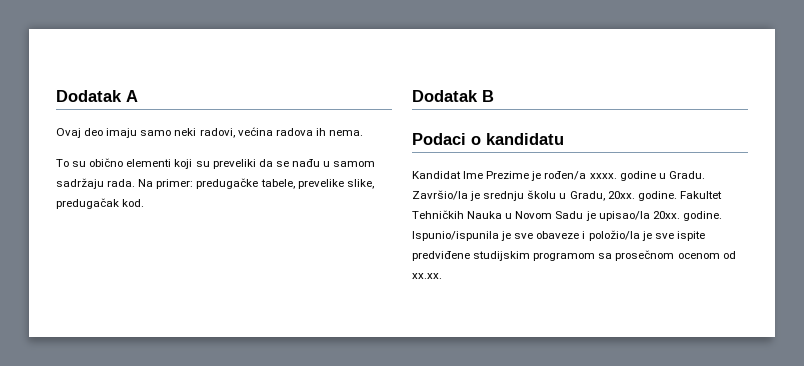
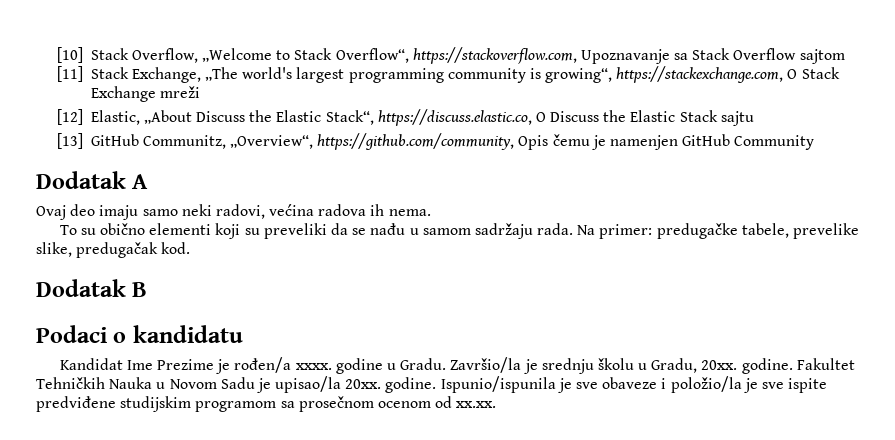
(56, 96) none -> [56,47,845,64] [56,66,840,83] [90,86,200,102] [56,109,754,126] [56,133,815,150] [10] Stack Overflow, „Welcome to Stack Overflow“, https://stackoverflow.com, Upoznavanje sa Stack Overflow sajtom // [11] Stack Exchange, „The world's largest programming community is growing“, https://stackexchange.com, O Stack Exchange mreži // [12] Elastic, „About Discuss the Elastic Stack“, https://discuss.elastic.co, O Discuss the Elastic Stack sajtu // [13] GitHub Communitz, „Overview“, https://github.com/community, Opis čemu je namenjen GitHub Community //

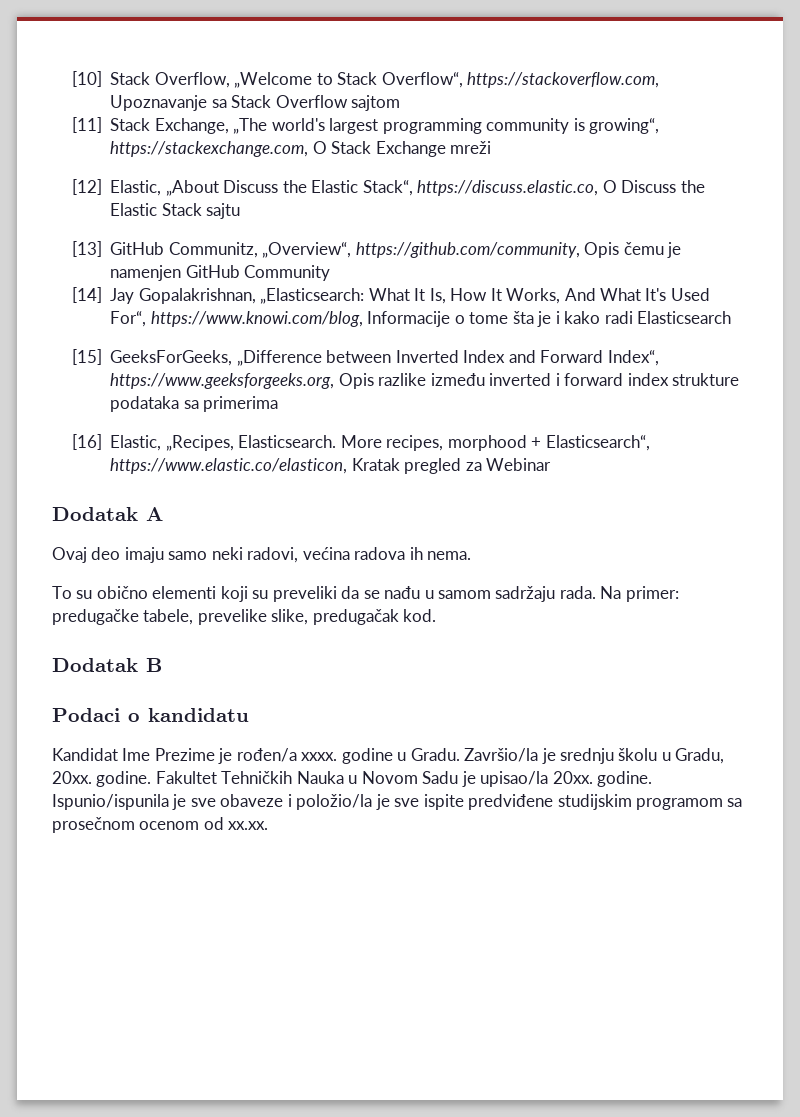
(815, 142) none -> [72,287,710,304] [110,311,731,327] [72,349,659,366] [110,373,740,389] [110,396,279,412] [72,434,650,451] [110,458,552,474] // [14] Jay Gopalakrishnan, „Elasticsearch: What It Is, How It Works, And What It's Used For“, https://www.knowi.com/blog, Informacije o tome šta je i kako radi Elasticsearch // [15] GeeksForGeeks, „Difference between Inverted Index and Forward Index“, https://www.geeksforgeeks.org, Opis razlike između inverted i forward index strukture podataka sa primerima // [16] Elastic, „Recipes, Elasticsearch. More recipes, morphood + Elasticsearch“, https://www.elastic.co/elasticon, Kratak pregled za Webinar

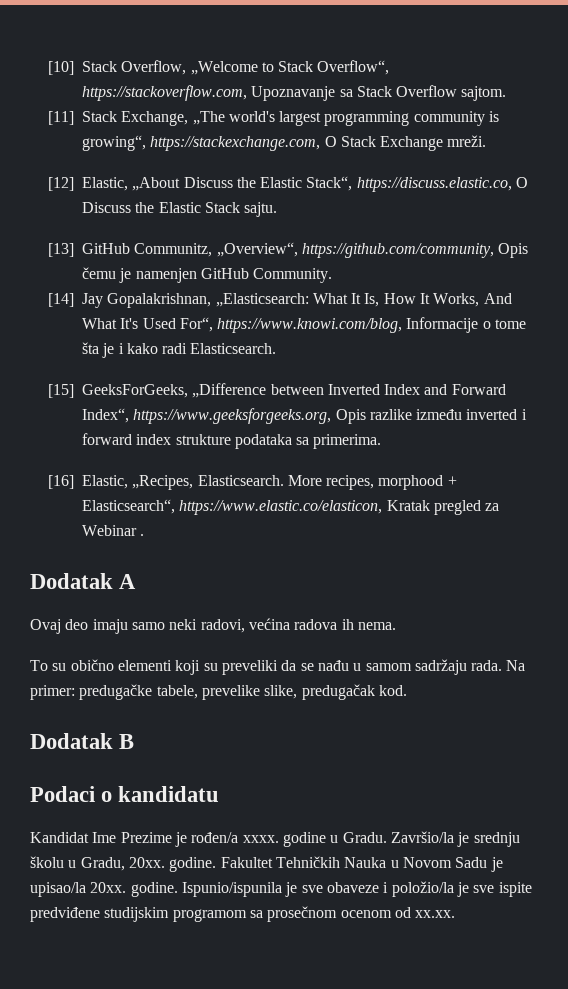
[351,95,401,111] sajtom -> [461,86,507,101] sajtom.
[450,141,492,154] mreži -> [447,135,487,147] mreži.
[206,203,241,219] sajtu -> [244,202,278,217] sajtu.
[244,265,331,281] Community -> [253,268,333,283] Community.
[636,311,731,324] Elasticsearch -> [190,343,277,354] Elasticsearch.
[203,396,279,412] primerima -> [313,434,382,449] primerima.
(552, 464) none -> [140,534,145,536] .

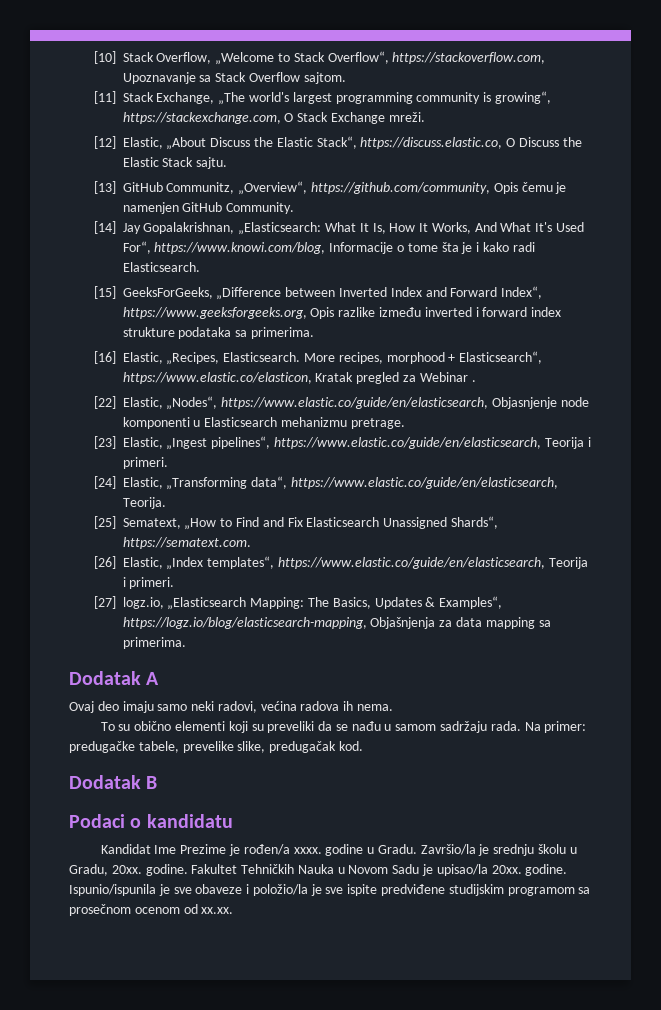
(145, 535) none -> [93,396,589,410] [122,417,405,429] [93,436,591,450] [122,457,168,469] [93,476,558,490] [122,497,166,509] [93,516,498,530] [122,537,251,549] [93,556,588,570] [122,577,175,589] [93,596,503,610] [122,617,551,629] [122,637,186,649] // [22] Elastic, „Nodes“, https://www.elastic.co/guide/en/elasticsearch, Objasnjenje node komponenti u Elasticsearch mehanizmu pretrage. // [23] Elastic, „Ingest pipelines“, https://www.elastic.co/guide/en/elasticsearch, Teorija i primeri. // [24] Elastic, „Transforming data“, https://www.elastic.co/guide/en/elasticsearch, Teorija. // [25] Sematext, „How to Find and Fix Elasticsearch Unassigned Shards“, https://sematext.com. // [26] Elastic, „Index templates“, https://www.elastic.co/guide/en/elasticsearch, Teorija i primeri. // [27] logz.io, „Elasticsearch Mapping: The Basics, Updates & Еxamples“, https://logz.io/blog/elasticsearch-mapping, Objašnjenja za data mapping sa primerima.

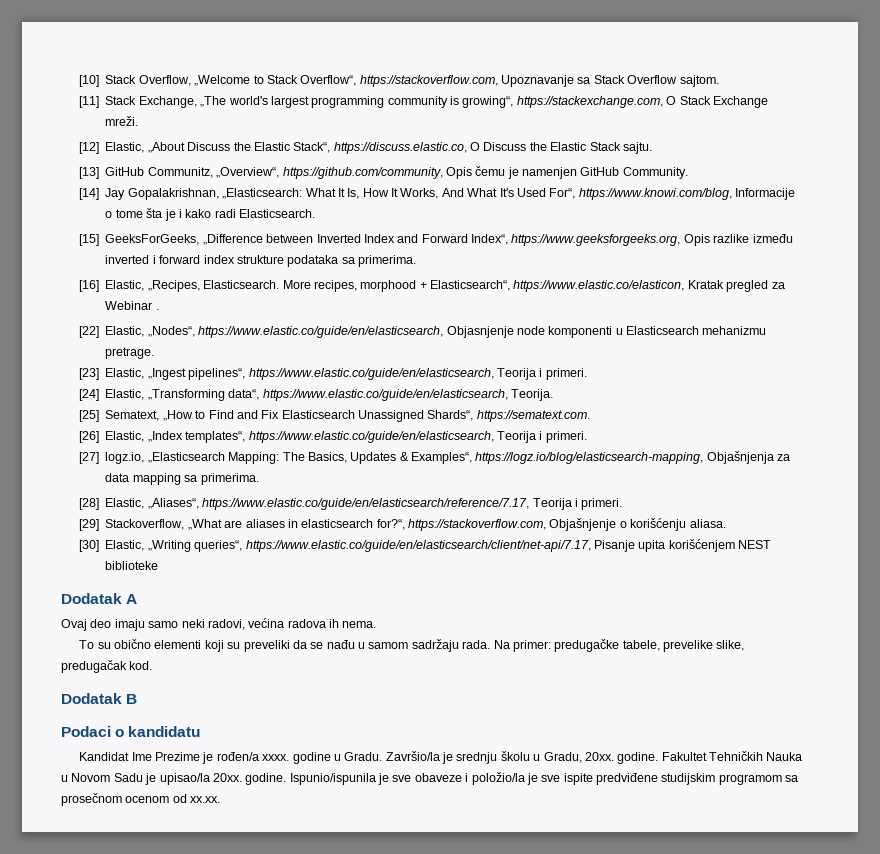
(186, 643) none -> [79,498,623,510] [79,518,726,531] [79,539,772,552] [105,561,159,570] // [28] Elastic, „Aliases“, https://www.elastic.co/guide/en/elasticsearch/reference/7.17, Teorija i primeri. // [29] Stackoverflow, „What are aliases in elasticsearch for?“, https://stackoverflow.com, Objašnjenje o korišćenju aliasa. // [30] Elastic, „Writing queries“, https://www.elastic.co/guide/en/elasticsearch/client/net-api/7.17, Pisanje upita korišćenjem NEST biblioteke

